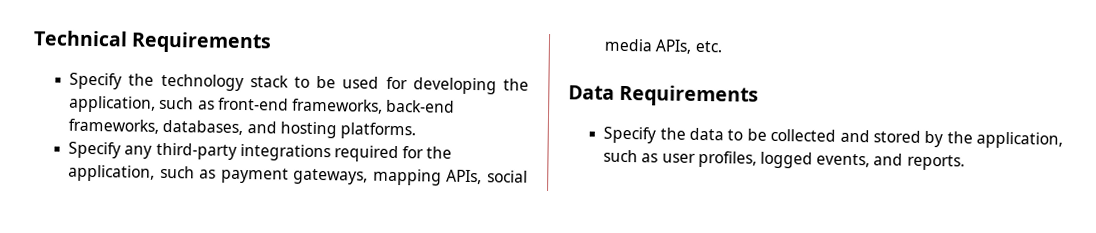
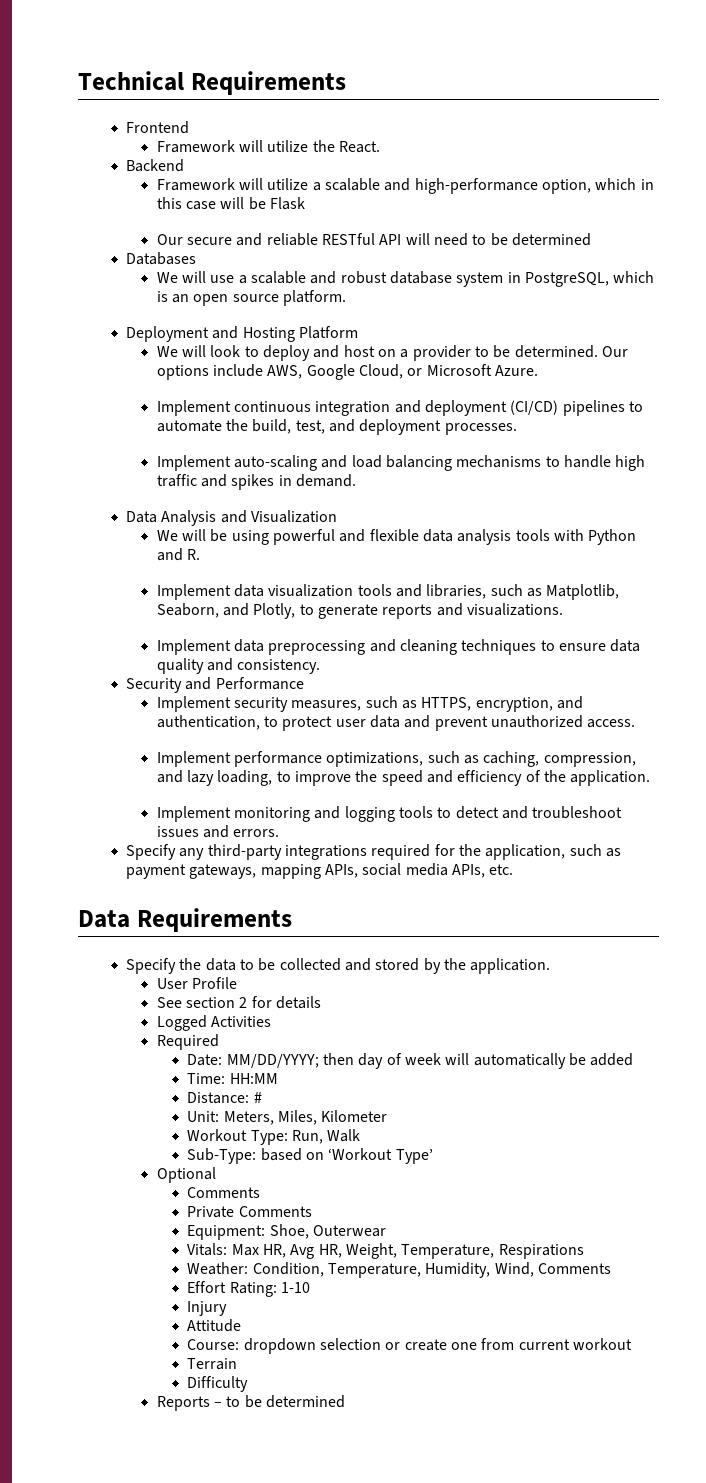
[69,72,529,95] [69,95,456,114] [68,118,417,140] Specify the technology stack to be used for developing the application, such as front-end frameworks, back-end frameworks, databases, and hosting platforms. -> [126,121,190,134] [156,140,381,153] [126,159,185,172] [156,178,654,194] [156,197,306,210] [156,233,591,246] [126,252,197,265] [156,271,655,287] [156,290,347,306] [126,326,359,342] [156,345,628,361] [156,364,538,380] [156,400,643,416] [156,419,517,435] [156,455,646,471] [156,474,357,490] [126,510,338,526] [156,529,637,545] [156,548,201,561] [156,584,620,600] [156,603,563,619] [156,639,641,655] [156,658,321,674] [126,677,304,693] [156,696,583,712] [156,715,636,731] [156,751,636,767] [156,770,651,786] [156,806,623,822] [156,825,280,838] Frontend // Framework will utilize the React. // Backend // Framework will utilize a scalable and high-performance option, which in this case will be Flask // Our secure and reliable RESTful API will need to be determined // Databases // We will use a scalable and robust database system in PostgreSQL, which is an open source platform. // Deployment and Hosting Platform // We will look to deploy and host on a provider to be determined. Our options include AWS, Google Cloud, or Microsoft Azure. // Implement continuous integration and deployment (CI/CD) pipelines to automate the build, test, and deployment processes. // Implement auto-scaling and load balancing mechanisms to handle high traffic and spikes in demand. // Data Analysis and Visualization // We will be using powerful and flexible data analysis tools with Python and R. // Implement data visualization tools and libraries, such as Matplotlib, Seaborn, and Plotly, to generate reports and visualizations. // Implement data preprocessing and cleaning techniques to ensure data quality and consistency. // Security and Performance // Implement security measures, such as HTTPS, encryption, and authentication, to protect user data and prevent unauthorized access. // Implement performance optimizations, such as caching, compression, and lazy loading, to improve the speed and efficiency of the application. // Implement monitoring and logging tools to detect and troubleshoot issues and errors.
[976,131,1063,149] [603,149,965,171] application, such as user profiles, logged events, and reports. -> [470,958,551,974] [156,977,238,989] [156,996,322,1009] [156,1015,272,1031] [156,1034,219,1050] [187,1053,634,1069] [187,1073,278,1084] [187,1092,262,1104] [187,1110,388,1125] [187,1129,361,1145] [187,1148,433,1164] [156,1167,216,1183] [187,1187,261,1198] [187,1206,312,1218] [187,1224,386,1240] [187,1243,584,1259] [187,1262,611,1278] [187,1281,310,1297] [187,1301,228,1316] [187,1319,242,1332] [187,1338,632,1354] [187,1358,238,1370] [187,1376,249,1392] [156,1395,346,1411] application. // User Profile // See section 2 for details // Logged Activities // Required // Date: MM/DD/YYYY; then day of week will automatically be added // Time: HH:MM // Distance: # // Unit: Meters, Miles, Kilometer // Workout Type: Run, Walk // Sub-Type: based on ‘Workout Type’ // Optional // Comments // Private Comments // Equipment: Shoe, Outerwear // Vitals: Max HR, Avg HR, Weight, Temperature, Respirations // Weather: Condition, Temperature, Humidity, Wind, Comments // Effort Rating: 1-10 // Injury // Attitude // Course: dropdown selection or create one from current workout // Terrain // Difficulty // Reports – to be determined

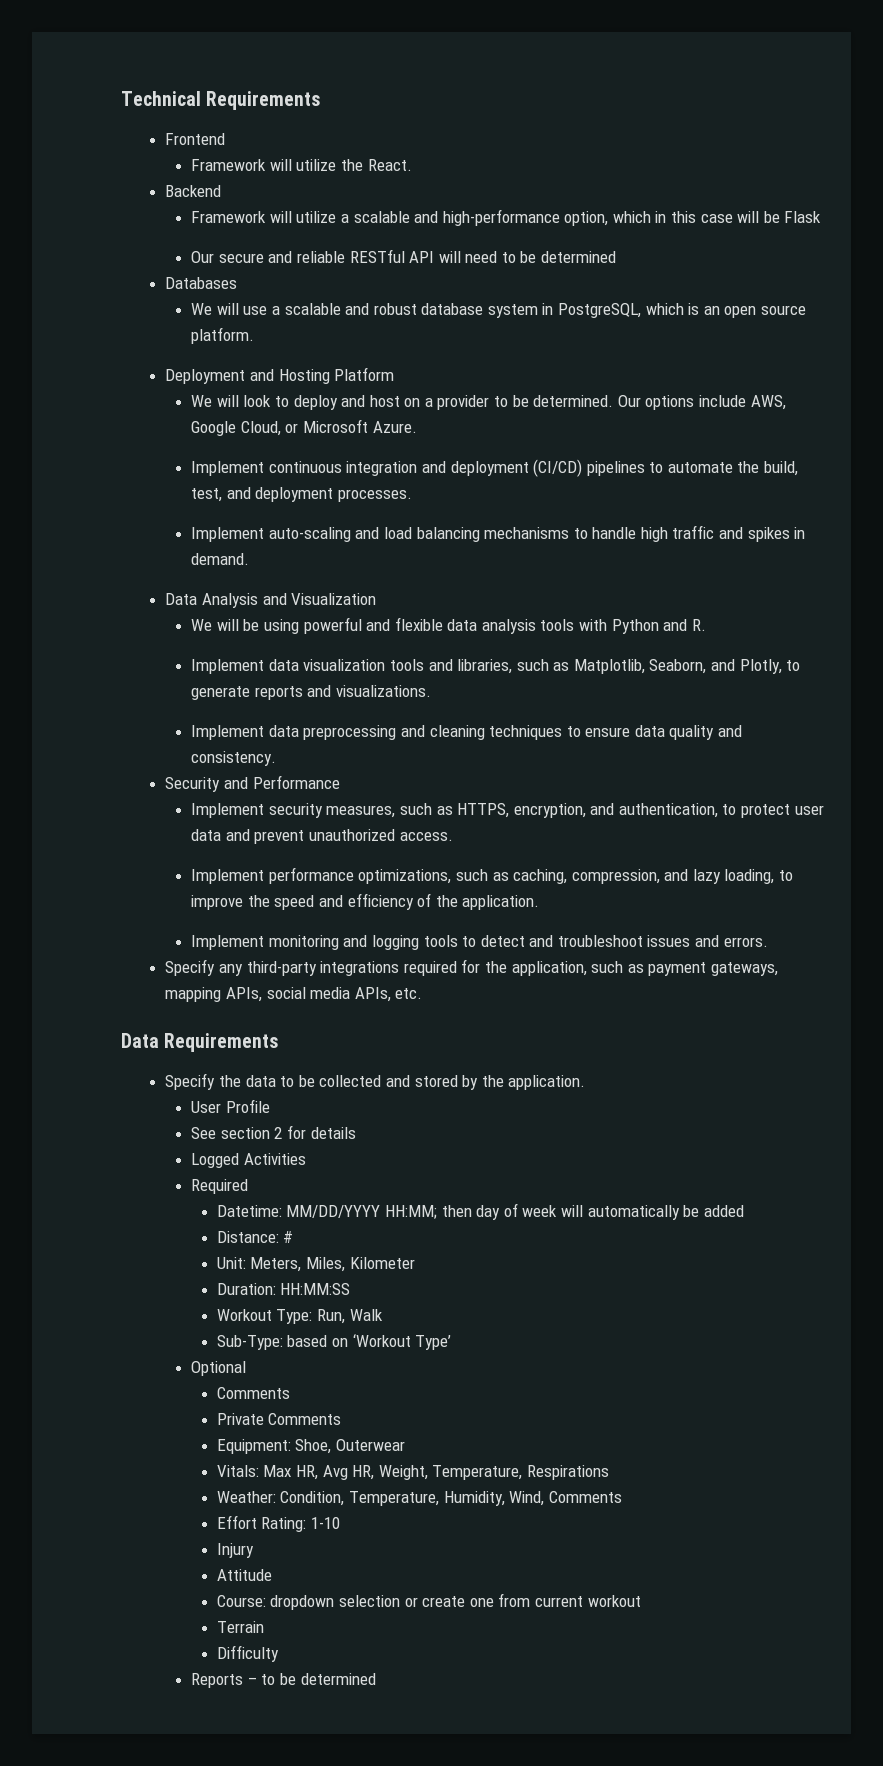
[187,1054,319,1068] Date: MM/DD/YYYY; -> [216,1205,438,1219] Datetime: MM/DD/YYYY HH:MM;
[187,1073,278,1084] // Time: HH:MM -> (744, 1211) none
(388, 1116) none -> [216,1283,351,1295] // Duration: HH:MM:SS

